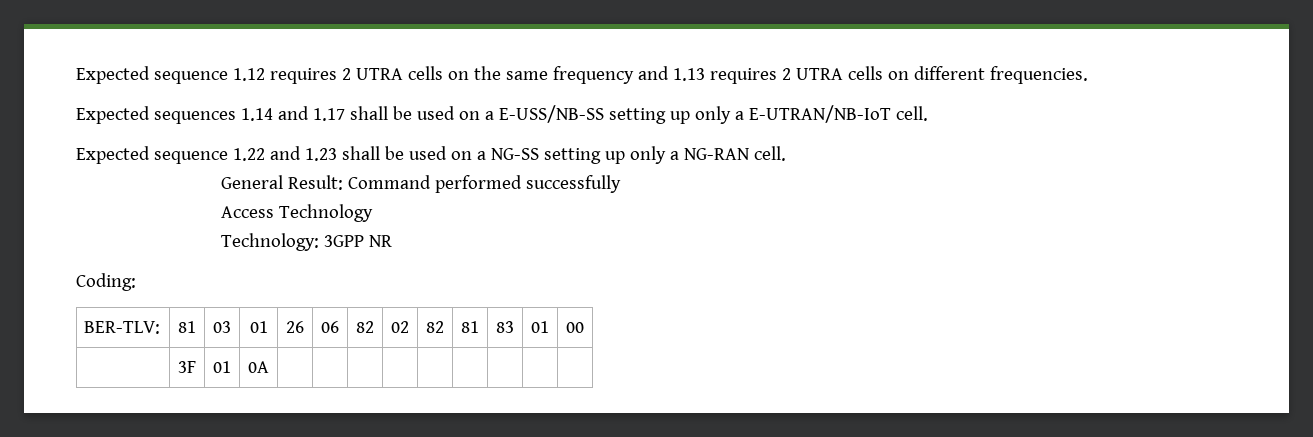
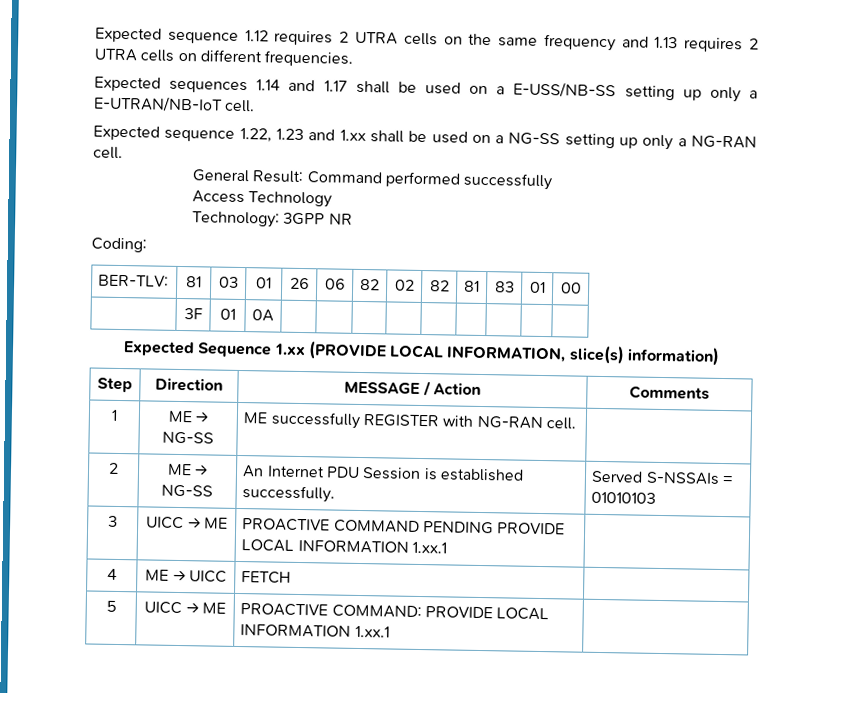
[232,146,337,161] 1.22 and 1.23 -> [239,127,366,143] 1.22, 1.23 and 1.xx
(269, 367) none -> [122,341,721,366] [97,377,133,393] [155,377,223,392] [344,381,481,397] [629,385,710,400] [111,409,118,421] [167,410,210,423] [162,431,214,445] [243,411,576,430] [108,462,119,474] [166,463,209,476] [161,484,213,498] [242,465,524,482] [242,485,336,503] [591,470,734,485] [591,491,657,504] [108,515,118,527] [146,516,228,530] [242,518,566,535] [241,539,447,554] [107,568,117,580] [145,569,227,583] [241,571,292,584] [105,600,117,612] [144,601,226,615] [240,603,550,621] [240,624,390,638] // Expected Sequence 1.xx (PROVIDE LOCAL INFORMATION, slice(s) information) // Step | Direction | MESSAGE / Action | Comments // 1 | ME → NG-SS | ME successfully REGISTER with NG-RAN cell. | // 2 | ME → NG-SS | An Internet PDU Session is established successfully. | Served S-NSSAIs = 01010103 // 3 | UICC → ME | PROACTIVE COMMAND PENDING PROVIDE LOCAL INFORMATION 1.xx.1 | // 4 | ME → UICC | FETCH | // 5 | UICC → ME | PROACTIVE COMMAND: PROVIDE LOCAL INFORMATION 1.xx.1 |

